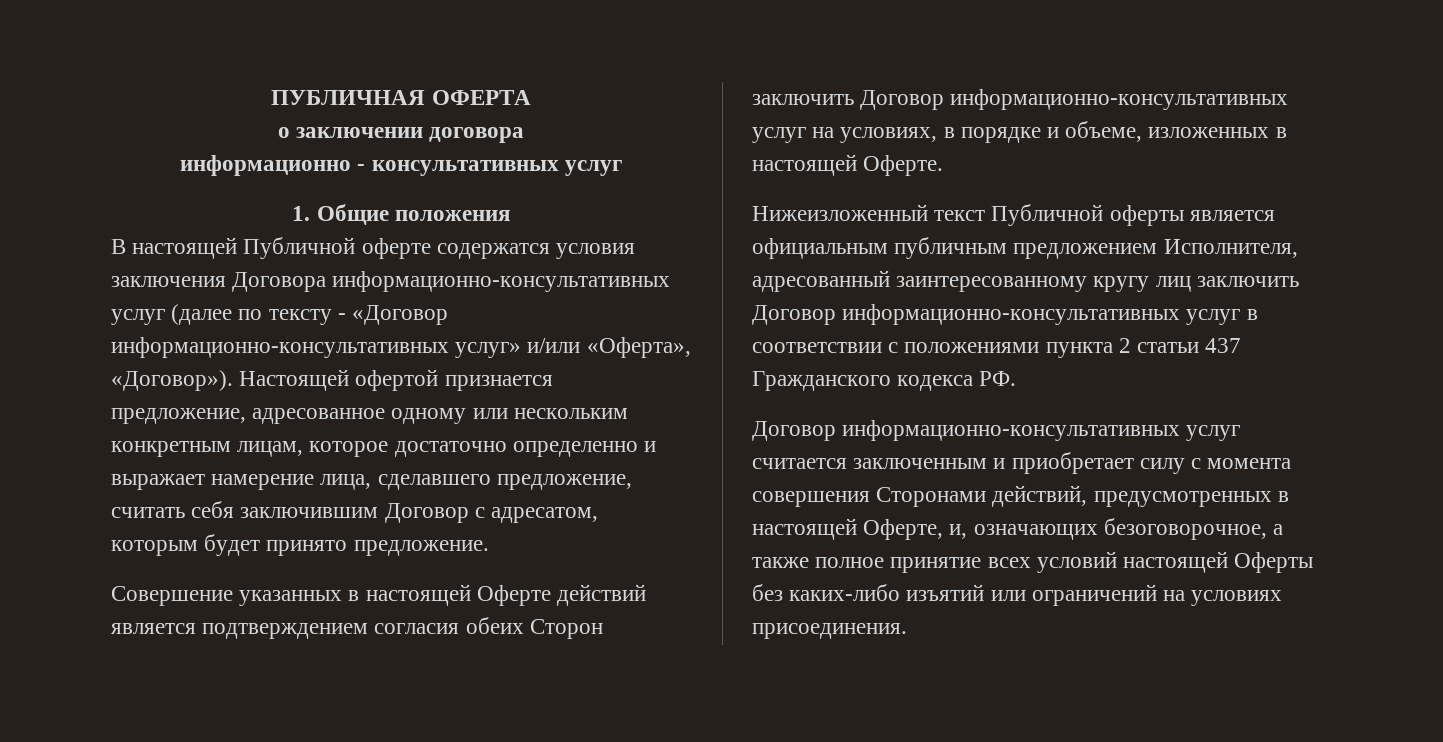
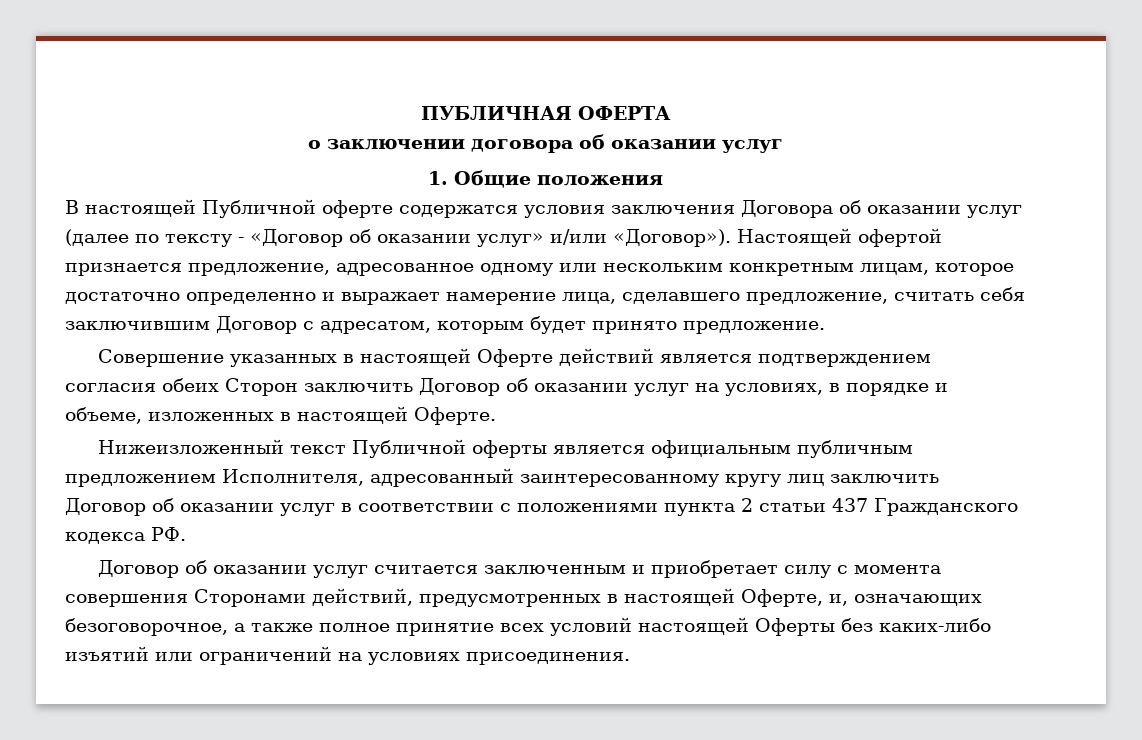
[180,155,559,176] // информационно - консультативных -> [578,134,716,150] об оказании
[332,271,671,292] информационно-консультативных -> [839,200,961,214] об оказании
[111,337,449,358] информационно-консультативных -> [349,229,471,243] об оказании
[586,337,691,358] «Оферта», -> (607, 237) none
[950,89,1289,110] информационно-консультативных -> [506,378,628,392] об оказании
[842,304,1181,325] информационно-консультативных -> [152,498,274,512] об оказании
[842,420,1181,441] информационно-консультативных -> [184,560,307,574] об оказании

